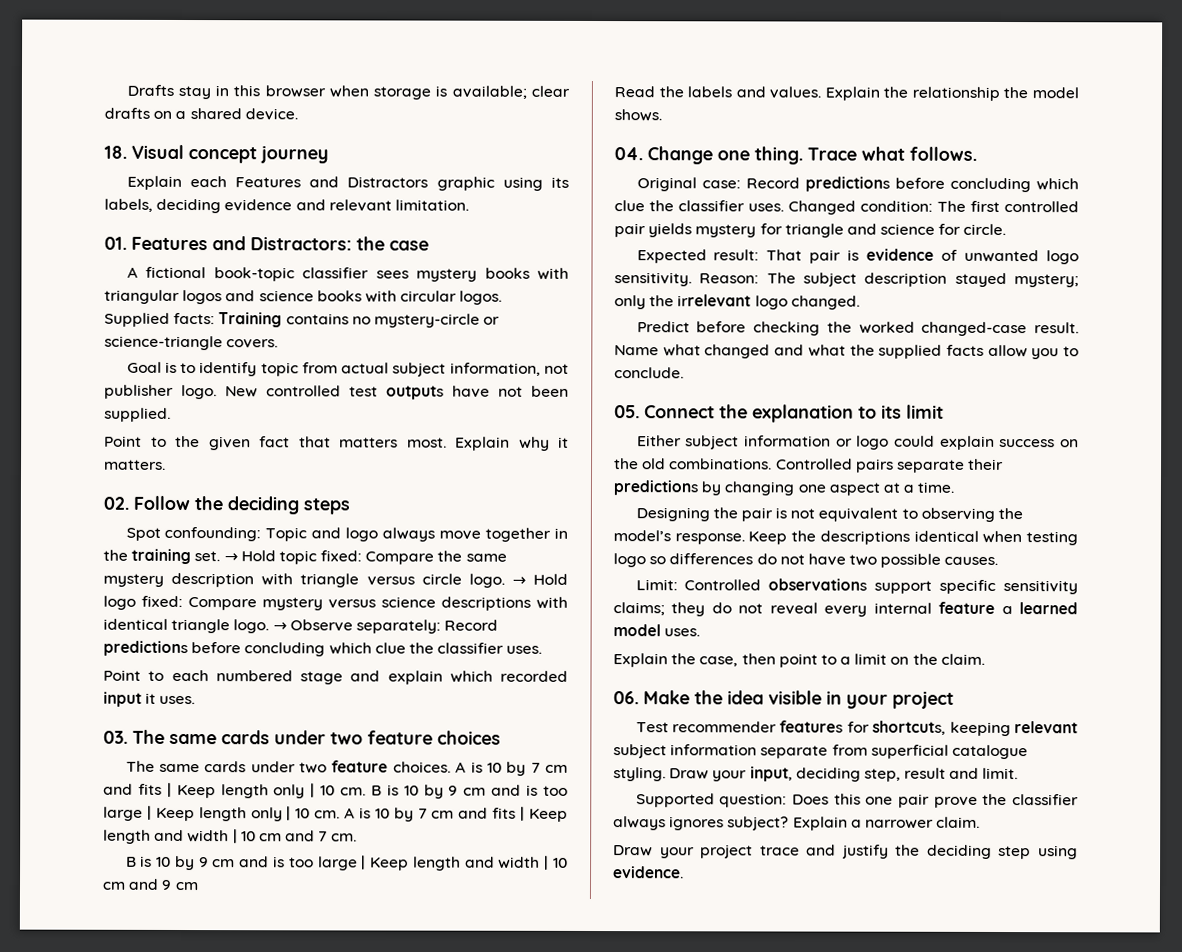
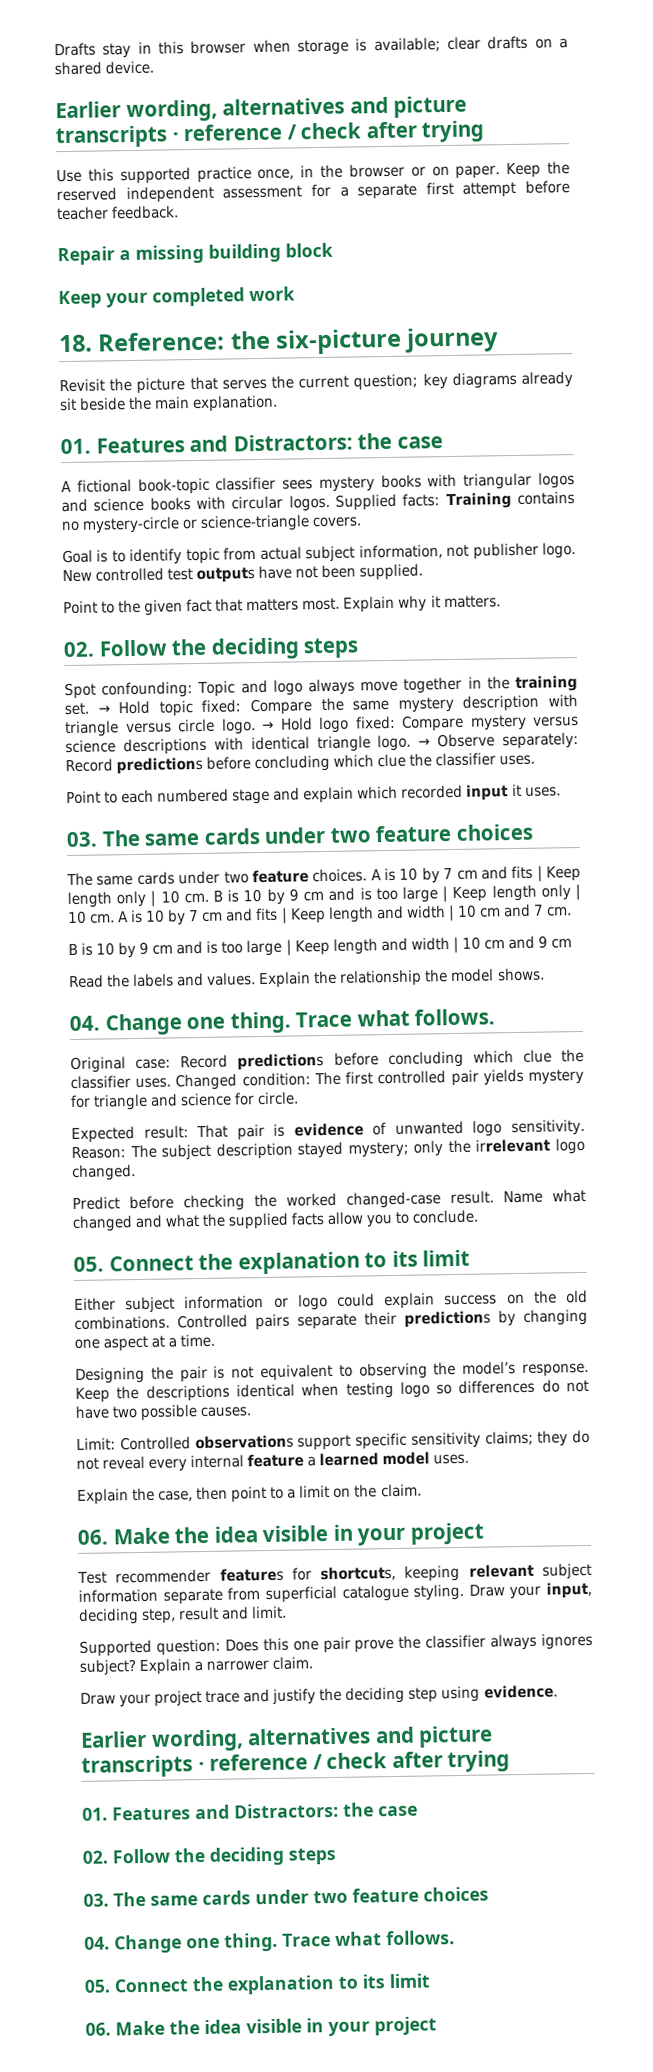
[104,144,329,164] [126,175,569,191] [104,198,469,214] 18. Visual concept journey // Explain each Features and Distractors graphic using its labels, deciding evidence and relevant limitation. -> [55,95,468,123] [55,120,485,149] [56,161,571,185] [56,180,570,204] [56,205,180,221] [57,242,333,266] [58,286,295,309] [58,327,500,355] [59,371,573,394] [59,394,279,413] Earlier wording, alternatives and picture transcripts · reference / check after trying // Use this supported practice once, in the browser or on paper. Keep the reserved independent assessment for a separate first attempt before teacher feedback. // Repair a missing building block // Keep your completed work // 18. Reference: the six-picture journey // Revisit the picture that serves the current question; key diagrams already sit beside the main explanation.
(684, 872) none -> [80,1725,494,1752] [81,1750,511,1778] [82,1802,418,1821] [82,1846,337,1866] [83,1886,489,1907] [84,1930,455,1954] [84,1973,430,1995] [85,2016,437,2037] // Earlier wording, alternatives and picture transcripts · reference / check after trying // 01. Features and Distractors: the case // 02. Follow the deciding steps // 03. The same cards under two feature choices // 04. Change one thing. Trace what follows. // 05. Connect the explanation to its limit // 06. Make the idea visible in your project

